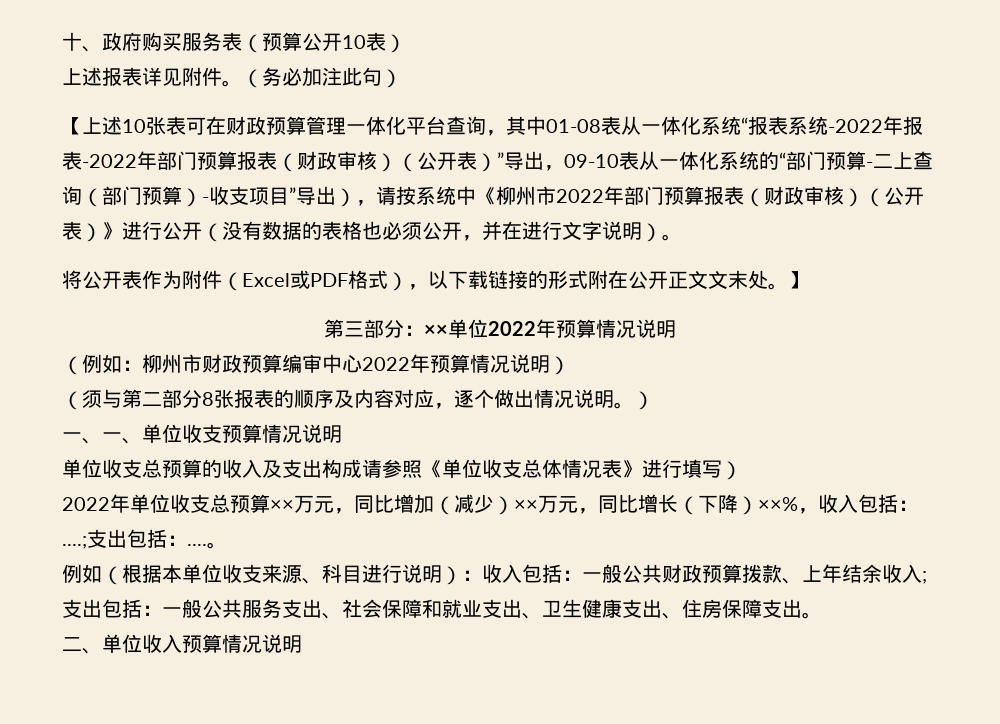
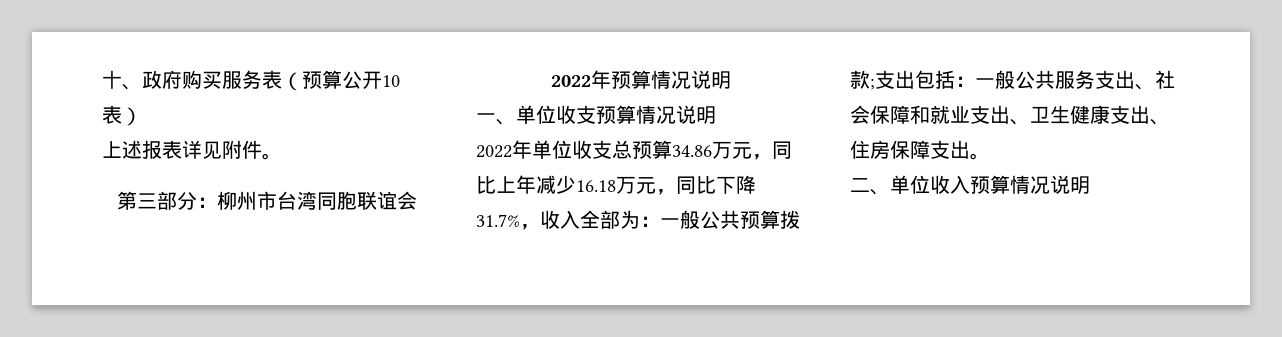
[242,67,402,88] [62,116,923,136] [62,151,933,172] [62,186,924,207] [62,221,682,242] [62,270,808,291] [324,319,676,338] [62,354,570,375] [62,389,654,410] [62,432,142,444] （务必加注此句） // 【上述10张表可在财政预算管理一体化平台查询，其中01-08表从一体化系统“报表系统-2022年报表-2022年部门预算报表（财政审核）（公开表）”导出，09-10表从一体化系统的“部门预算-二上查询（部门预算）-收支项目”导出），请按系统中《柳州市2022年部门预算报表（财政审核）（公开表）》进行公开（没有数据的表格也必须公开，并在进行文字说明）。 // 将公开表作为附件（Excel或PDF格式），以下载链接的形式附在公开正文文末处。】 // 第三部分：××单位2022年预算情况说明 // （例如：柳州市财政预算编审中心2022年预算情况说明） // （须与第二部分8张报表的顺序及内容对应，逐个做出情况说明。） // 一、一、 -> [117,191,417,211] [551,70,731,89] [476,113,516,125] // 第三部分：柳州市台湾同胞联谊会2022年预算情况说明 // 一、
[62,459,742,480] // 单位收支总预算的收入及支出构成请参照《单位收支总体情况表》进行填写） -> (716, 115) none
[270,494,918,515] [62,529,227,549] [62,564,702,585] ××万元，同比增加（减少）××万元，同比增长（下降）××%，收入包括：....;支出包括：....。 // 例如（根据本单位收支来源、科目进行说明）：收入包括：一般公共财政 -> [672,141,792,160] [476,175,756,195] [476,210,740,230] 34.86万元，同比上年减少16.18万元，同比下降31.7%，收入全部为：一般公共
[782,564,922,584] 、上年结余收入 -> (870, 79) none

